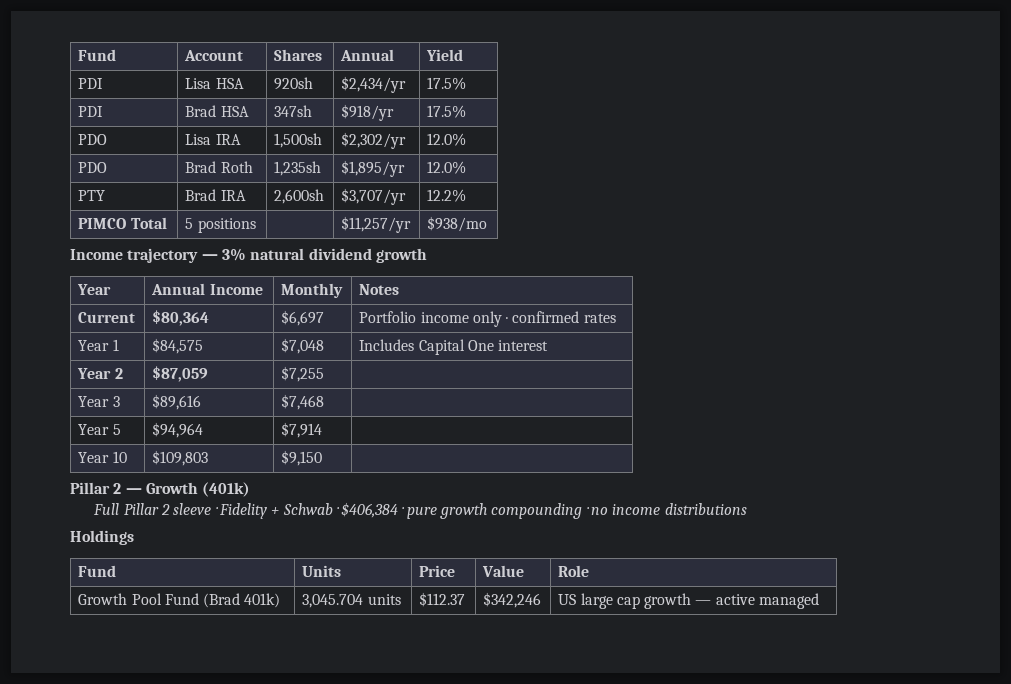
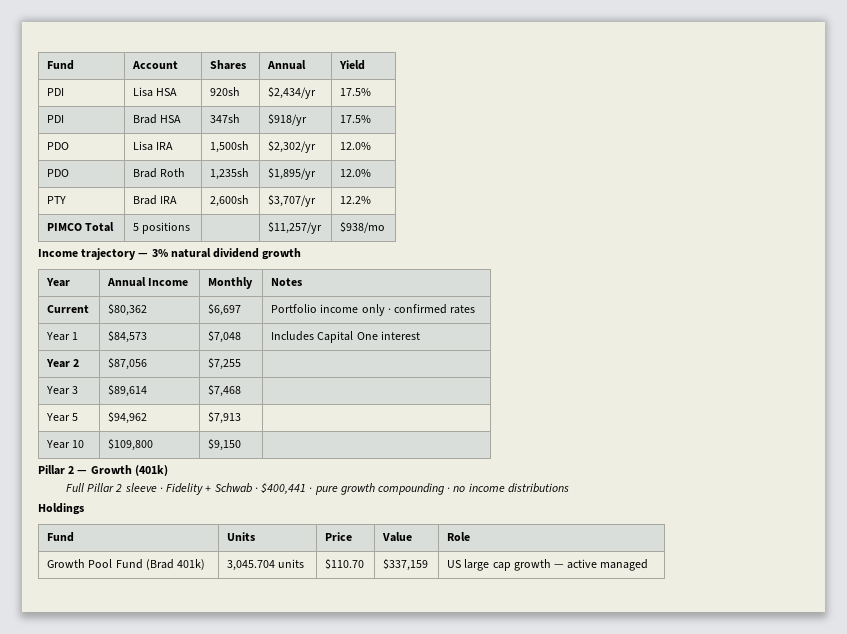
[152,310,210,326] $80,364 -> [108,304,148,316] $80,362
[152,338,204,354] $84,575 -> [108,331,148,343] $84,573
[152,366,209,382] $87,059 -> [108,358,148,370] $87,056
[152,394,202,410] $89,616 -> [108,385,148,397] $89,614
[152,422,204,438] [281,422,323,438] $94,964 | $7,914 -> [108,412,148,424] [208,412,242,424] $94,962 | $7,913
[152,450,209,466] $109,803 -> [108,439,154,451] $109,800
[341,502,399,518] $406,384 -> [261,483,307,494] $400,441
[419,592,466,607] [483,592,542,608] $112.37 | $342,246 -> [325,559,365,569] [383,559,429,571] $110.70 | $337,159

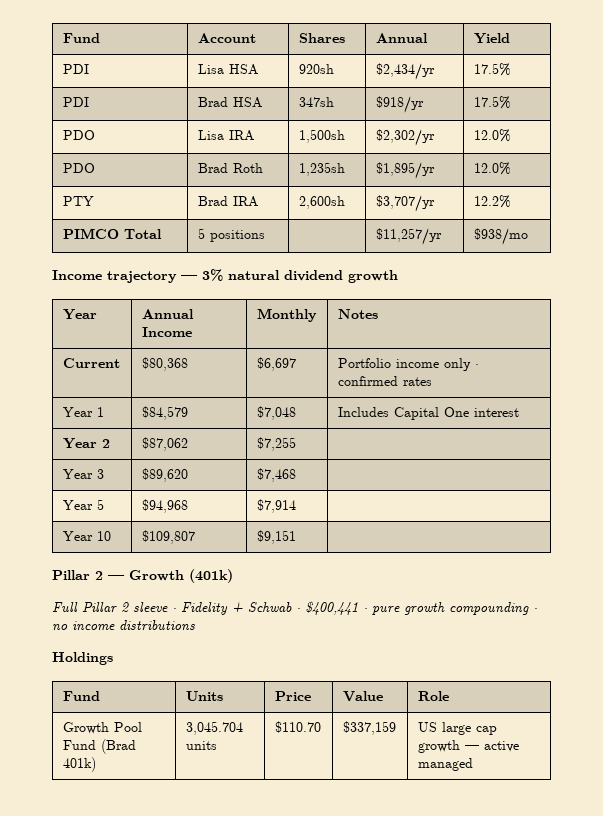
[108,304,148,316] $80,362 -> [141,357,188,371] $80,368
[108,331,148,343] $84,573 -> [141,406,188,420] $84,579
[108,358,148,370] $87,056 -> [141,437,188,451] $87,062
[108,385,148,397] $89,614 -> [141,468,188,482] $89,620
[108,412,148,424] [208,412,242,424] $94,962 | $7,913 -> [141,499,188,513] [256,499,296,513] $94,968 | $7,914
[108,439,154,451] [208,439,242,451] $109,800 | $9,150 -> [141,530,195,544] [256,530,296,544] $109,807 | $9,151

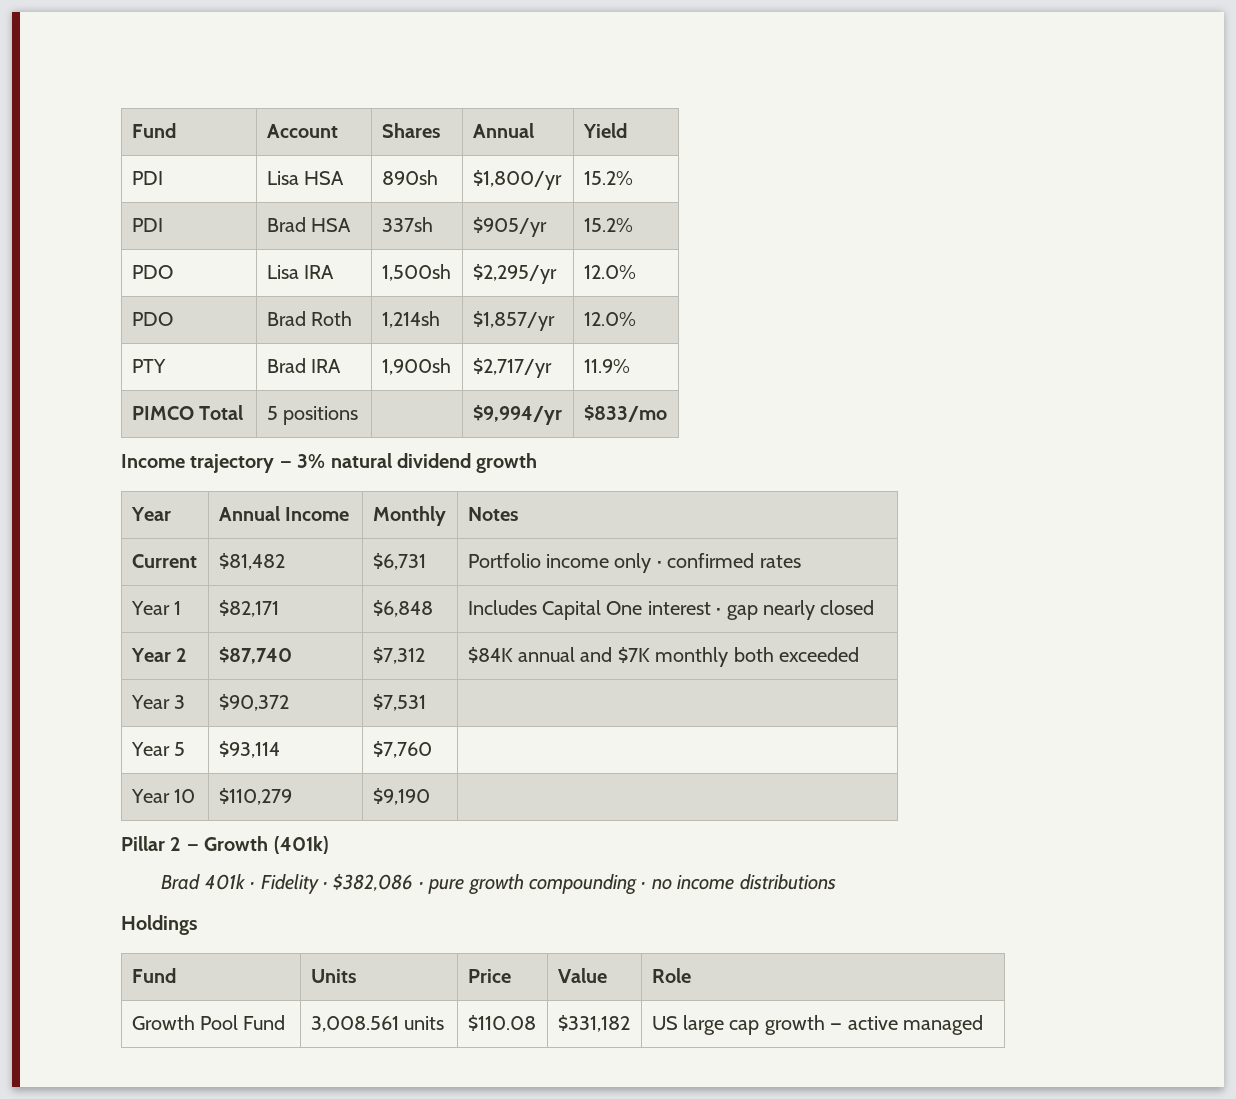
[298,64,334,74] [375,63,435,80] [473,63,511,76] 920sh | $2,434/yr | 17.5% -> [381,170,438,185] [472,170,562,190] [583,171,633,185] 890sh | $1,800/yr | 15.2%
[298,97,334,107] [375,96,424,113] [473,96,511,109] 347sh | $918/yr | 17.5% -> [381,217,433,232] [472,217,547,237] [583,218,633,232] 337sh | $905/yr | 15.2%
[375,129,435,146] $2,302/yr -> [472,264,557,284] $2,295/yr
[298,162,345,176] [375,162,435,179] 1,235sh | $1,895/yr -> [381,311,440,328] [472,311,555,331] 1,214sh | $1,857/yr
[298,196,345,209] [375,195,435,212] [473,195,511,208] 2,600sh | $3,707/yr | 12.2% -> [381,358,451,375] [472,358,552,378] [583,359,630,373] 1,900sh | $2,717/yr | 11.9%
[375,228,442,245] [473,228,528,245] $11,257/yr | $938/mo -> [472,405,562,425] [583,405,667,422] $9,994/yr | $833/mo
[141,357,188,371] [256,357,296,371] $80,368 | $6,697 -> [218,553,285,570] [372,553,426,570] $81,482 | $6,731
[141,406,188,420] [256,406,296,420] $84,579 | $7,048 -> [218,600,279,617] [372,600,433,617] $82,171 | $6,848
[62,438,110,449] [141,437,188,451] [256,437,296,451] // Year 2 | $87,062 | $7,255 | -> [716,600,875,620] [130,648,187,662] [218,647,292,664] [372,647,425,664] [467,647,859,667] · gap nearly closed // Year 2 | $87,740 | $7,312 | $84K annual and $7K monthly both exceeded
[141,468,188,482] [256,468,296,482] $89,620 | $7,468 -> [218,694,289,711] [372,694,426,711] $90,372 | $7,531
[141,499,188,513] [256,499,296,513] $94,968 | $7,914 -> [218,741,280,758] [372,741,432,758] $93,114 | $7,760
[141,530,195,544] [256,530,296,544] $109,807 | $9,151 -> [218,788,292,805] [372,788,430,805] $110,279 | $9,190
[52,601,358,615] Full Pillar 2 sleeve · Fidelity + Schwab · $400,441 -> [161,874,414,894] Brad 401k · Fidelity · $382,086
[100,739,136,754] [62,757,96,772] [185,721,243,735] (Brad 401k) | 3,045.704 -> [310,1016,399,1032] | 3,008.561
[274,721,321,733] [342,721,396,735] $110.70 | $337,159 -> [467,1015,536,1031] [557,1015,630,1032] $110.08 | $331,182

